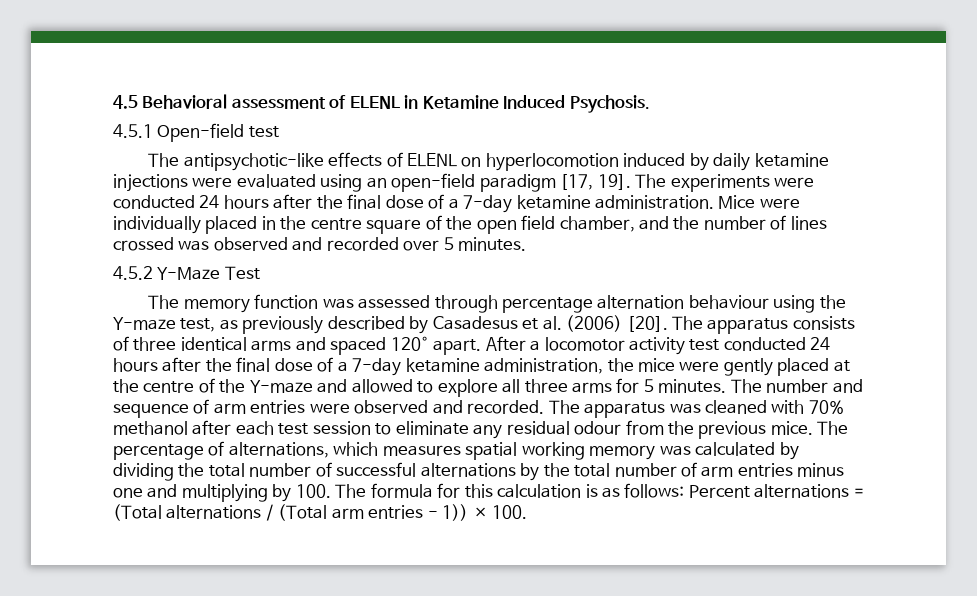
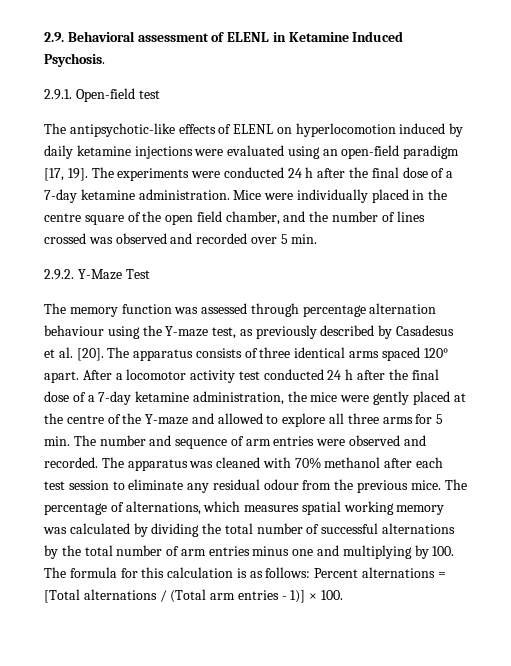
[113,95,138,109] 4.5 -> [44,32,64,42] 2.9.
[113,124,153,138] 4.5.1 -> [44,89,72,100] 2.9.1.
[223,195,269,209] hours -> [305,167,314,178] h
[458,237,527,251] [113,266,153,280] minutes. // 4.5.2 -> [291,234,318,244] [44,269,74,280] min. // 2.9.2.
[566,315,623,332] (2006) -> (73, 352) none
[295,337,326,351] and -> (380, 354) none
[113,358,158,372] hours -> [345,369,354,380] h
[658,379,727,393] minutes. -> [44,436,70,446] min.
[113,504,162,521] (Total -> [44,589,80,603] [Total
[442,504,469,521] 1)) -> [290,590,306,603] 1)]

